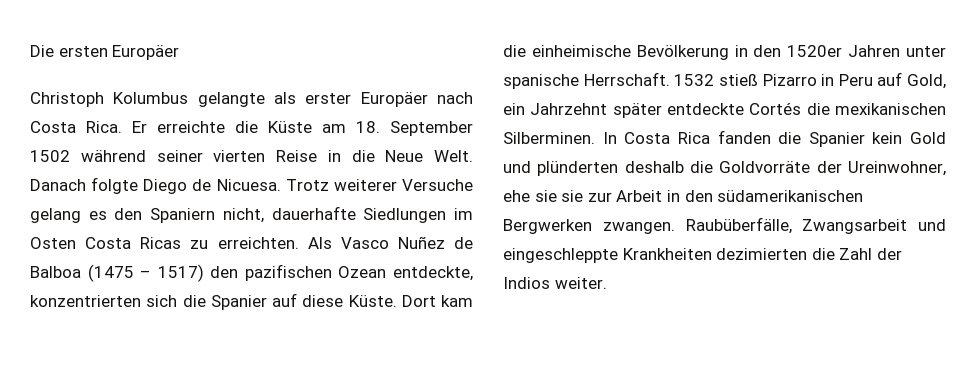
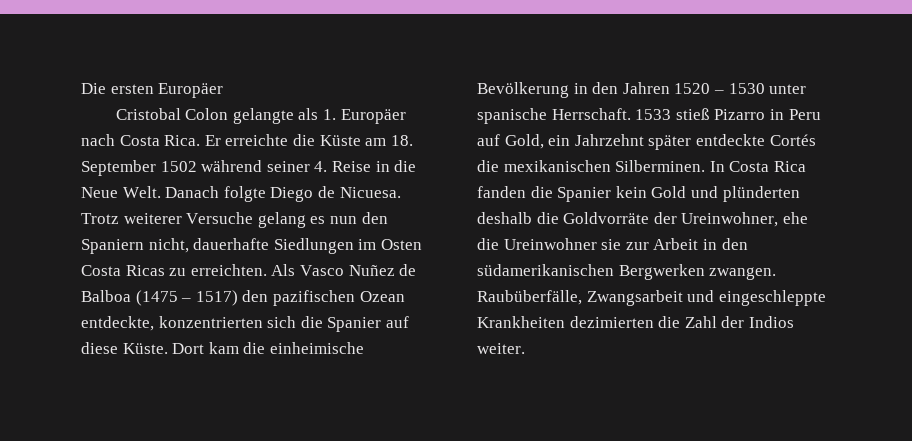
[30,92,189,107] Christoph Kolumbus -> [115,108,229,120] Cristobal Colon
[305,93,352,104] erster -> [323,109,337,120] 1.
[213,150,266,162] vierten -> [314,161,328,172] 4.
(107, 215) none -> [329,216,357,224] nun
[787,45,901,57] 1520er Jahren -> [622,82,765,94] Jahren 1520 – 1530
[674,74,715,86] 1532 -> [635,109,672,120] 1533
[534,190,557,202] sie -> [477,238,597,250] die Ureinwohner

